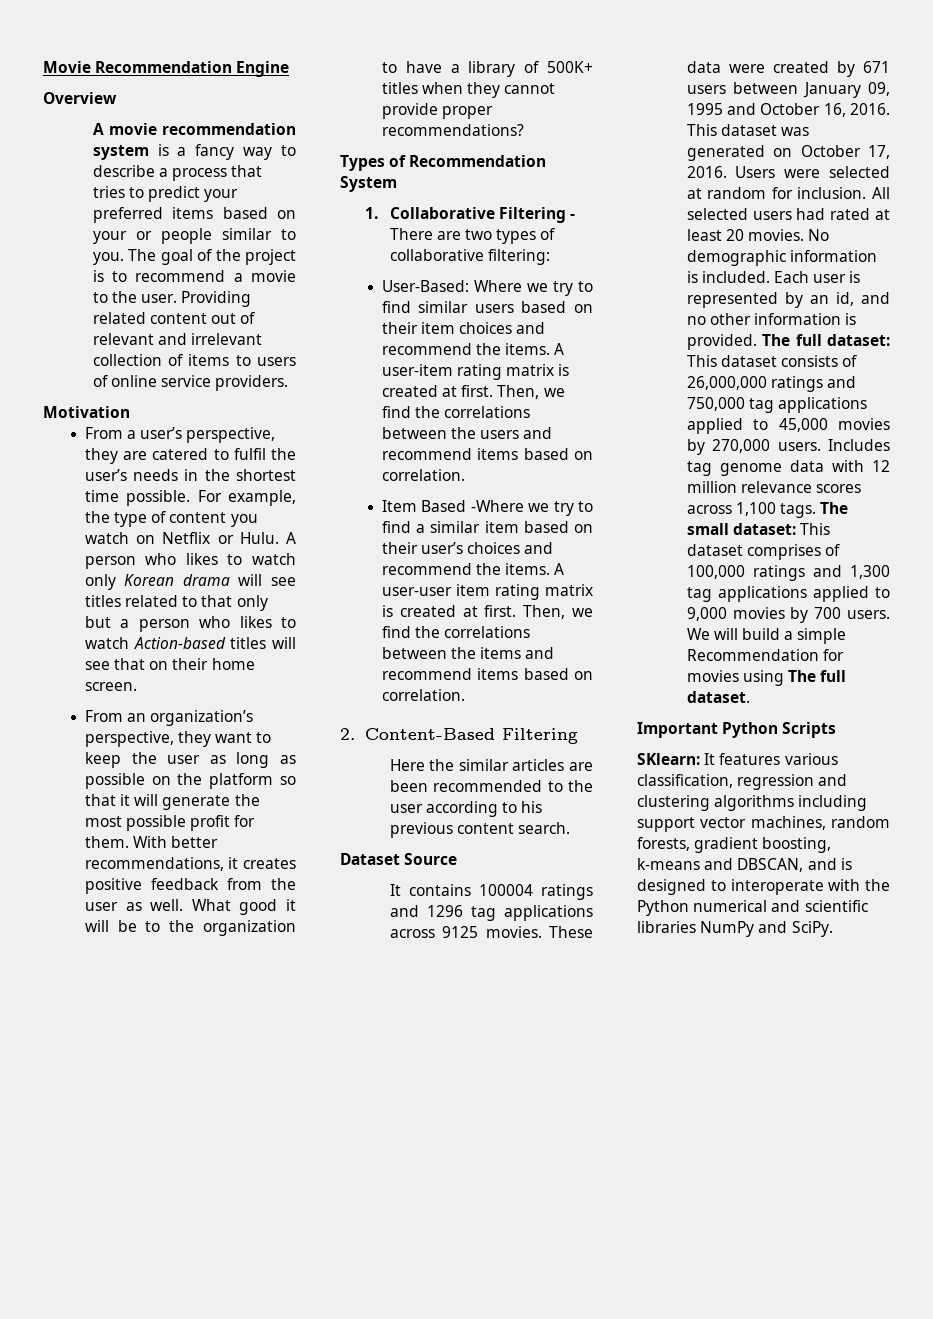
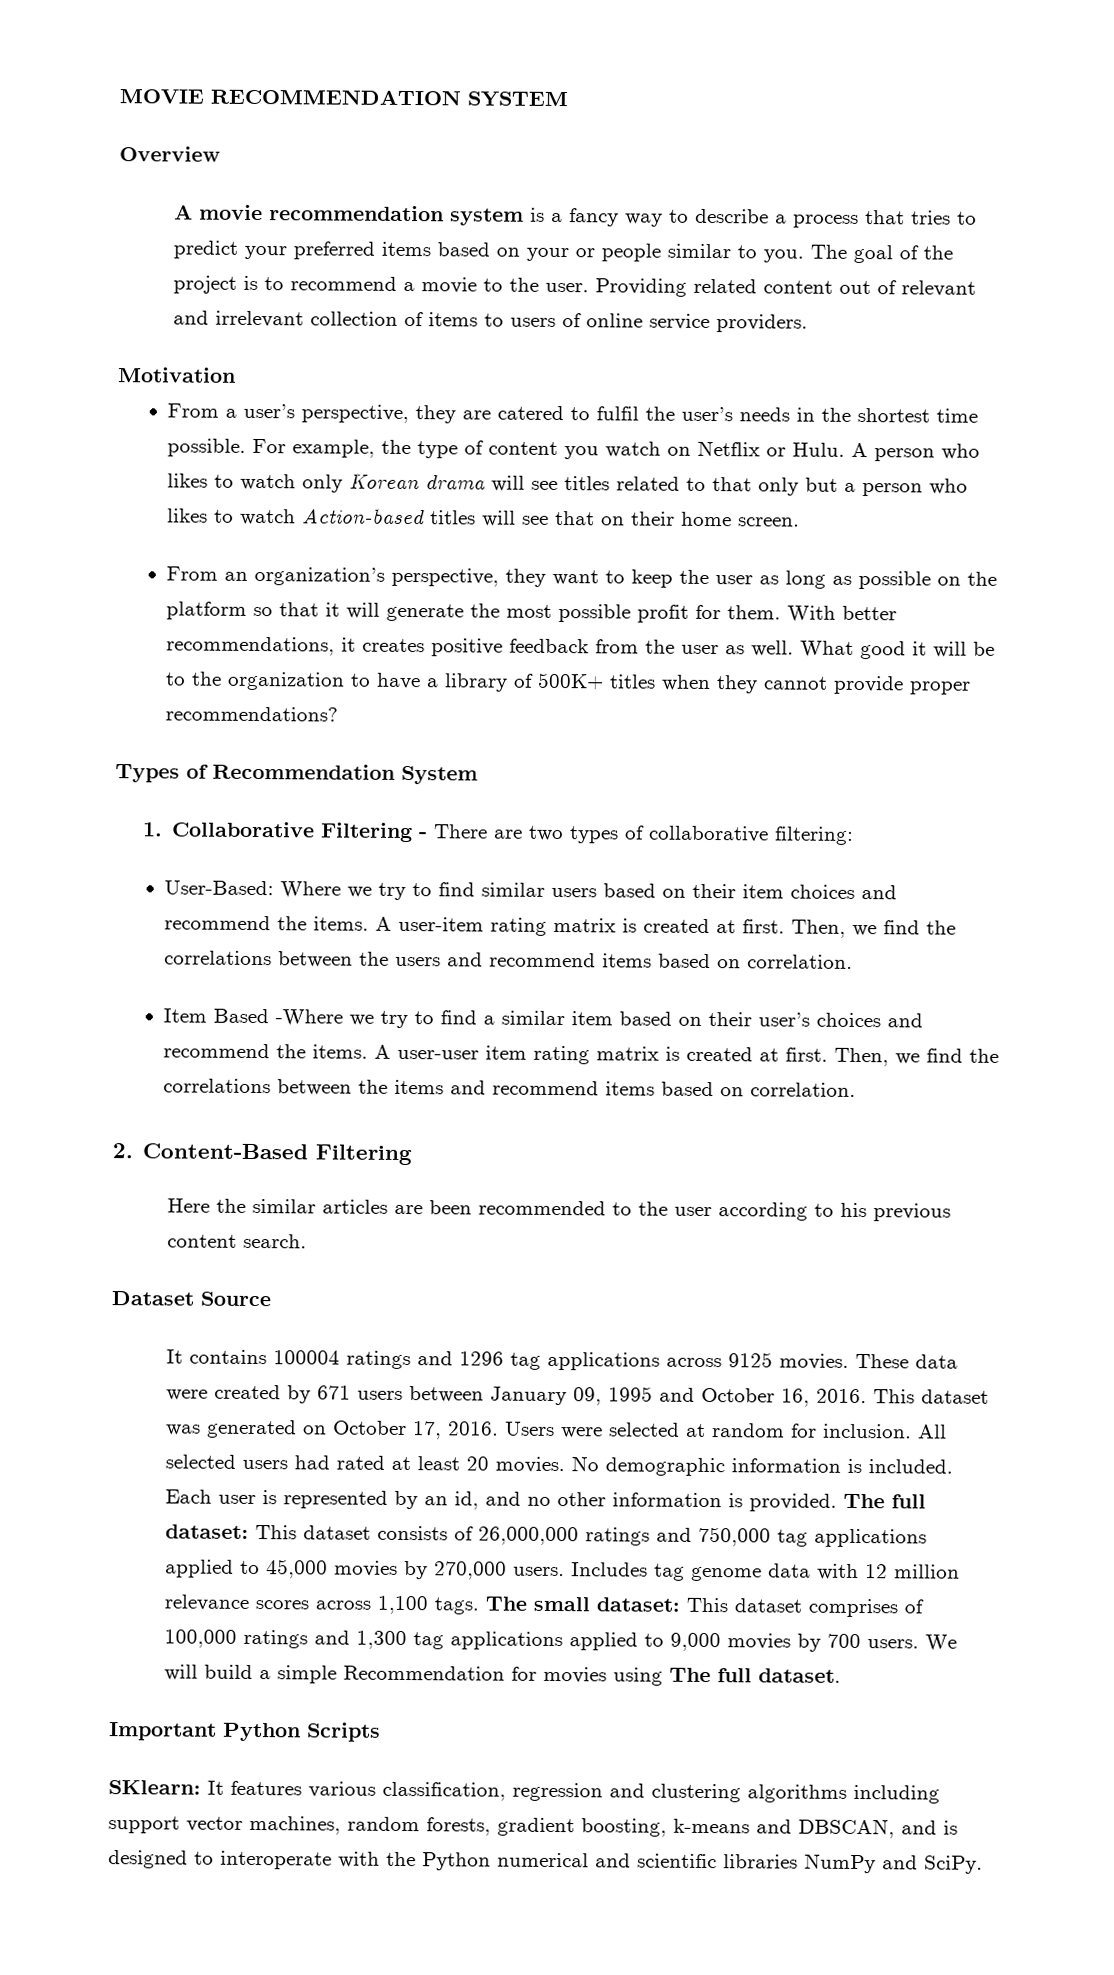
[43,61,290,77] Movie Recommendation Engine -> [119,88,568,108] MOVIE RECOMMENDATION SYSTEM

